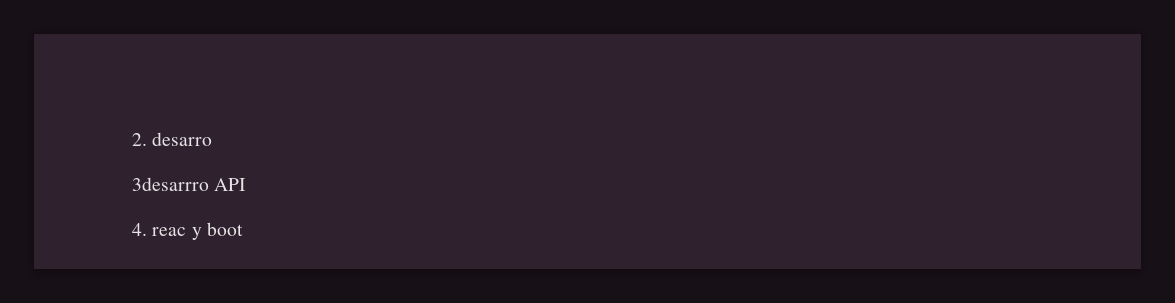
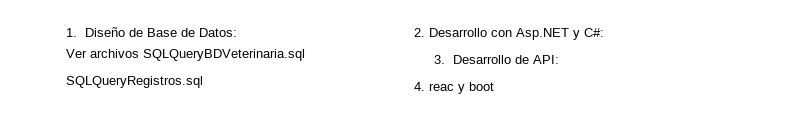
[132,132,213,146] [132,177,247,191] 2. desarro // 3desarrro API -> [65,27,238,37] [65,49,305,61] [65,76,203,88] [414,28,604,40] [433,55,560,64] 1. Diseño de Base de Datos: // Ver archivos SQLQueryBDVeterinaria.sql // SQLQueryRegistros.sql // 2. Desarrollo con Asp.NET y C#: // 3. Desarrollo de API:

